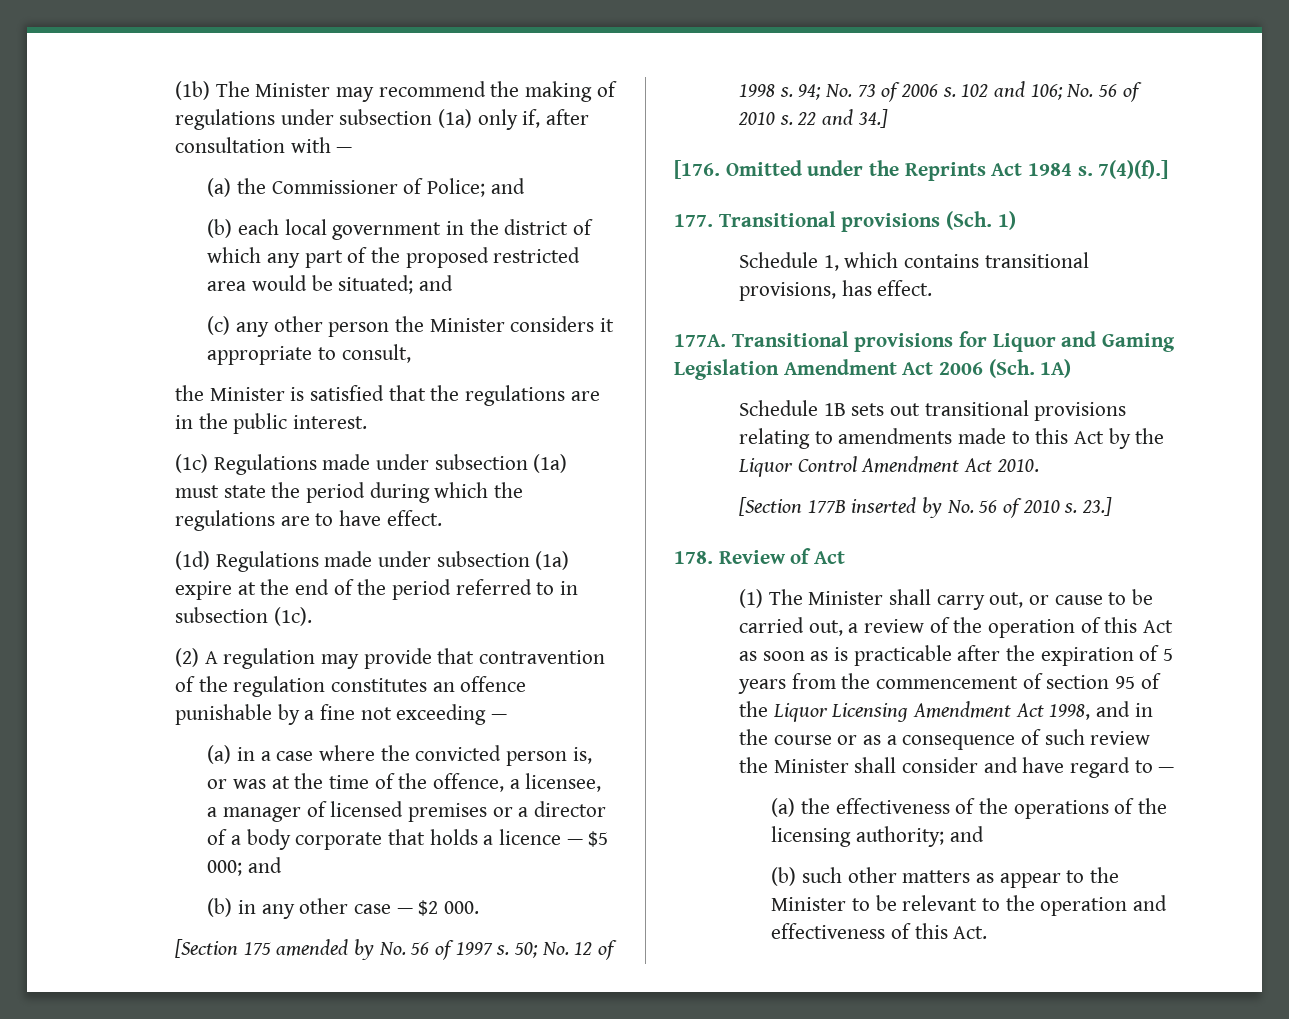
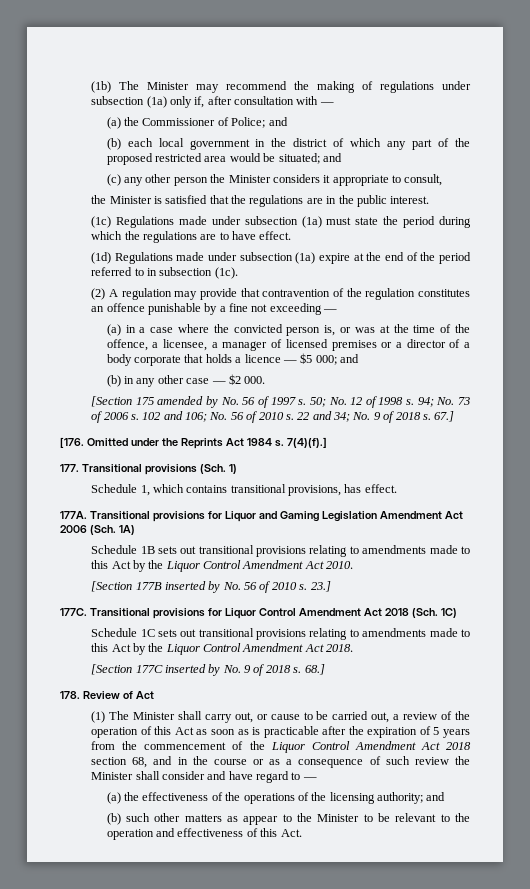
[857,109,888,128] 34.] -> [333,411,455,423] 34; No. 9 of 2018 s. 67.]
(1112, 506) none -> [60,608,457,619] [91,628,470,640] [91,643,354,655] [91,664,325,676] // 177C. Transitional provisions for Liquor Control Amendment Act 2018 (Sch. 1C) // Schedule 1C sets out transitional provisions relating to amendments made to this Act by the Liquor Control Amendment Act 2018. // [Section 177C inserted by No. 9 of 2018 s. 68.]
[1046,673,1161,689] [738,701,1091,722] section 95 of the Liquor Licensing Amendment Act 1998, -> [249,741,471,753] [91,757,148,768] the Liquor Control Amendment Act 2018 section 68,

